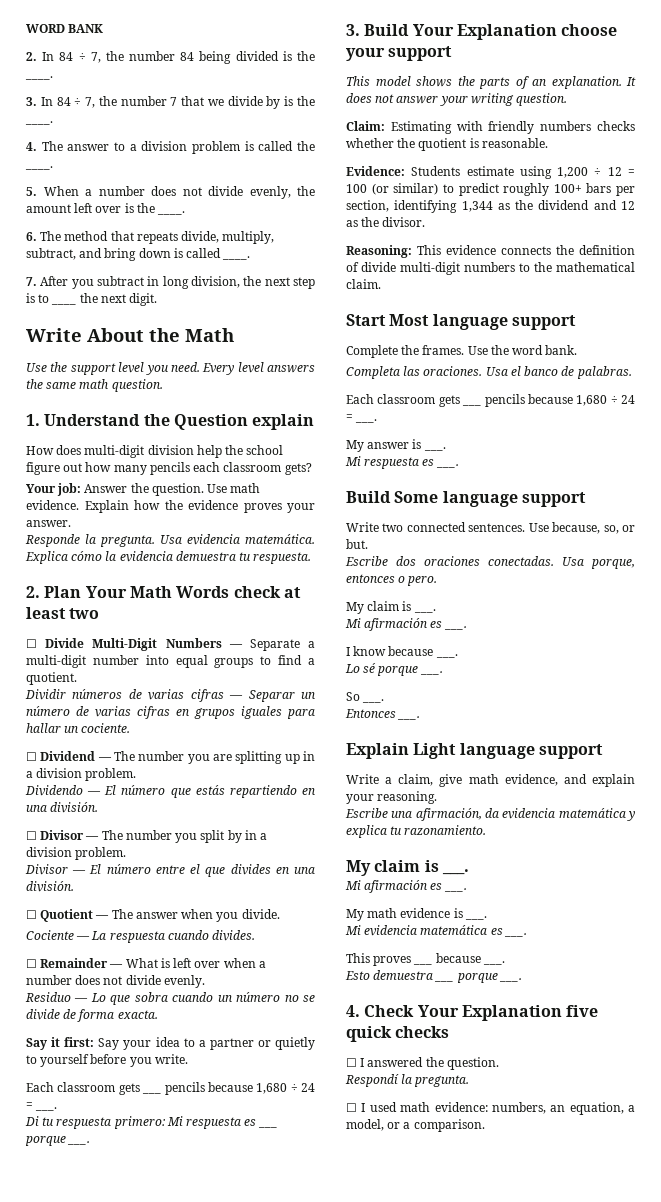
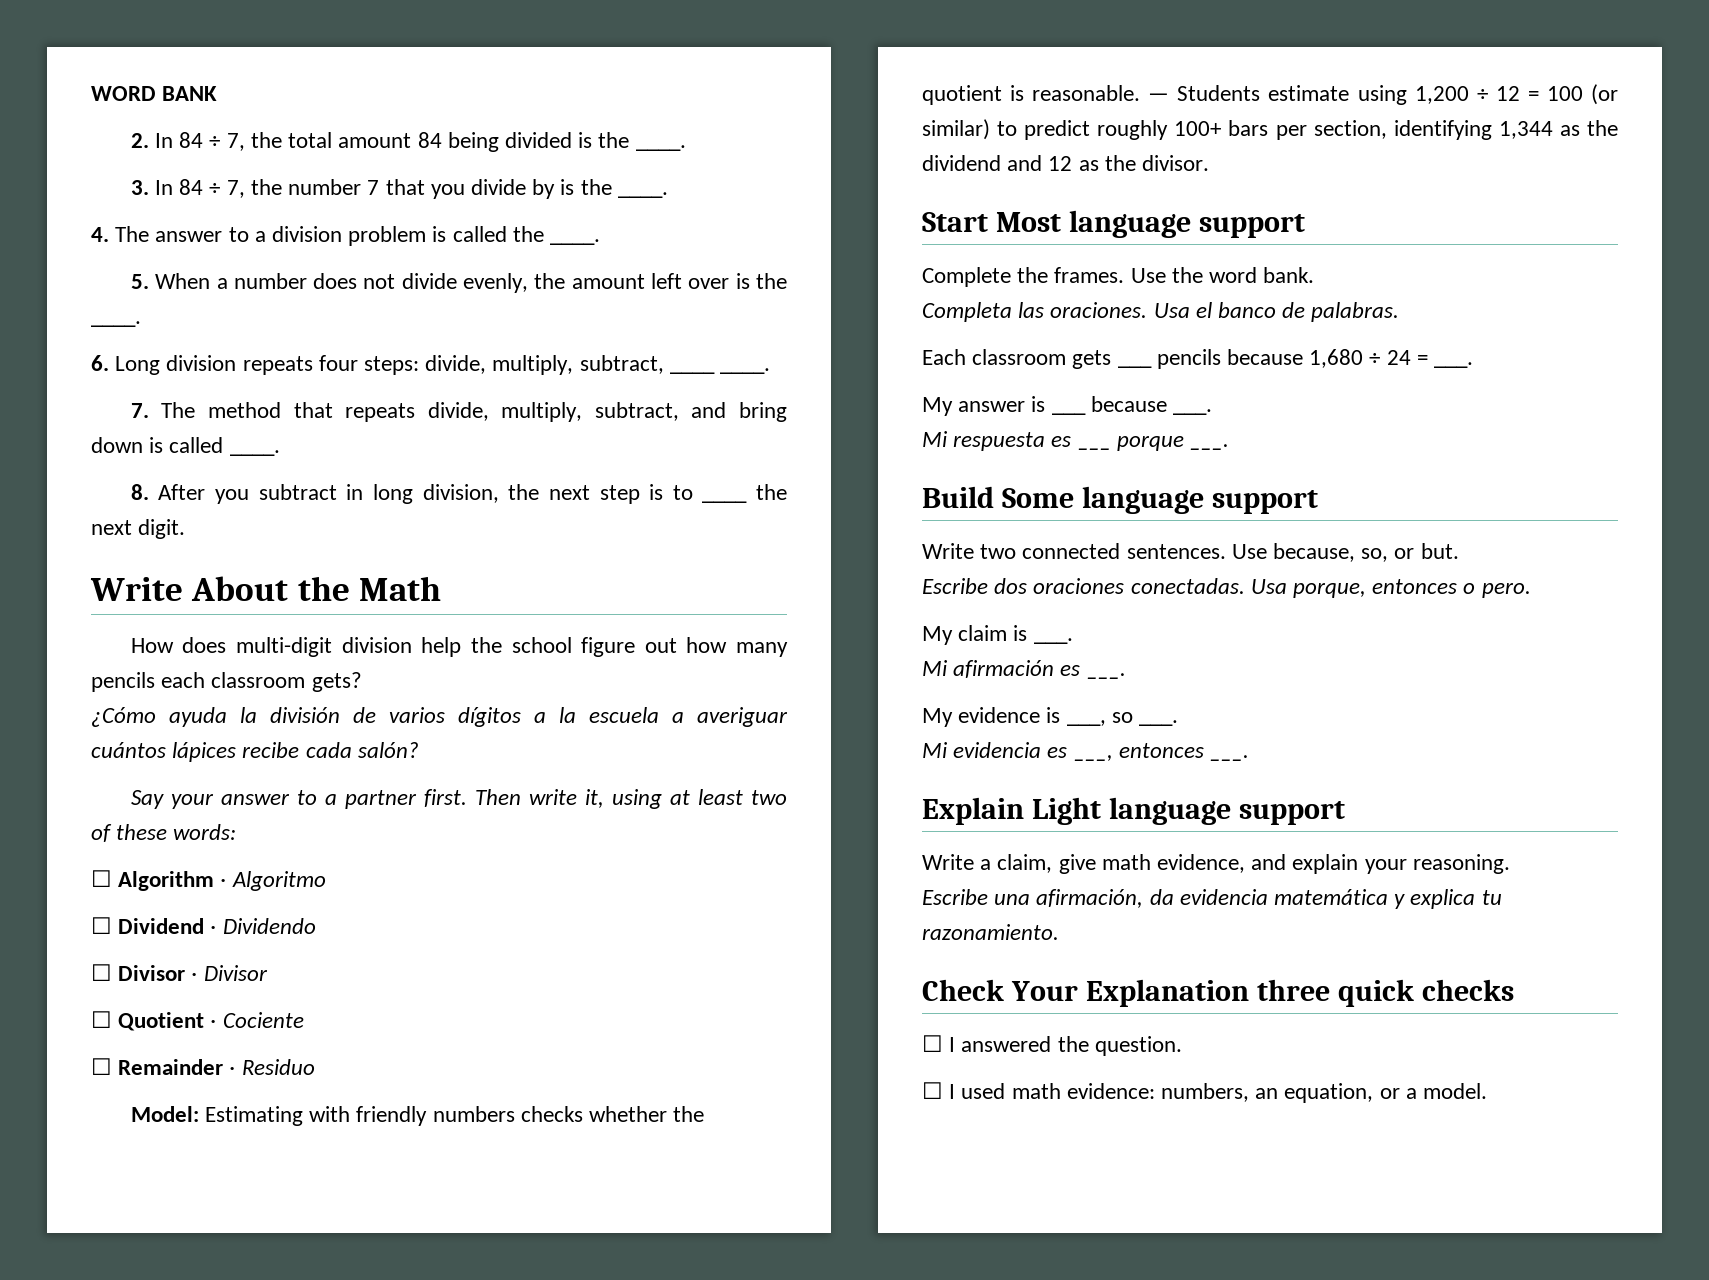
[129,51,176,61] number -> [288,132,412,148] total amount
[207,99,224,106] we -> [430,184,465,199] you
(37, 236) none -> [115,355,771,375] [130,403,149,418] Long division repeats four steps: divide, multiply, subtract, ____ ____. // 7.
[26,277,37,286] 7. -> [130,484,149,500] 8.
[26,362,315,375] [26,379,163,392] [26,414,315,430] // Use the support level you need. Every level answers the same math question. // 1. Understand the Question explain -> (441, 588) none
[26,483,261,496] [26,500,315,513] [26,520,71,527] [25,534,315,547] [25,551,312,564] [26,586,301,598] [26,607,100,619] [26,638,315,651] [26,655,315,668] [26,672,77,685] [25,689,315,702] [26,706,315,719] [26,723,131,733] [26,751,315,764] [26,768,137,781] [25,785,315,798] [26,802,99,813] [26,830,268,843] [26,847,127,860] [25,864,316,877] [26,881,74,892] [26,909,280,922] [26,930,256,943] [26,958,266,968] [26,975,205,988] [25,992,315,1005] [26,1009,158,1022] [26,1037,315,1050] [26,1054,188,1067] [26,1082,315,1095] [26,1102,58,1111] [25,1116,257,1129] [257,1126,278,1128] [25,1136,91,1146] [346,24,618,40] [346,46,453,61] [346,76,636,89] [346,93,568,106] [346,121,385,131] Your job: Answer the question. Use math evidence. Explain how the evidence proves your answer. // Responde la pregunta. Usa evidencia matemática. Explica cómo la evidencia demuestra tu respuesta. // 2. Plan Your Math Words check at least two // ☐ Divide Multi-Digit Numbers — Separate a multi-digit number into equal groups to find a quotient. // Dividir números de varias cifras — Separar un número de varias cifras en grupos iguales para hallar un cociente. // ☐ Dividend — The number you are splitting up in a division problem. // Dividendo — El número que estás repartiendo en una división. // ☐ Divisor — The number you split by in a division problem. // Divisor — El número entre el que divides en una división. // ☐ Quotient — The answer when you divide. // Cociente — La respuesta cuando divides. // ☐ Remainder — What is left over when a number does not divide evenly. // Residuo — Lo que sobra cuando un número no se divide de forma exacta. // Say it first: Say your idea to a partner or quietly to yourself before you write. // Each classroom gets ___ pencils because 1,680 ÷ 24 = ___. // Di tu respuesta primero: Mi respuesta es ___ porque ___. // 3. Build Your Explanation choose your support // This model shows the parts of an explanation. It does not answer your writing question. // Claim: -> [91,707,788,727] [91,742,419,762] [130,789,788,809] [91,824,237,842] [91,870,326,891] [91,917,316,934] [91,964,268,981] [91,1011,304,1031] [91,1058,315,1075] [130,1106,199,1122] ¿Cómo ayuda la división de varios dígitos a la escuela a averiguar cuántos lápices recibe cada salón? // Say your answer to a partner first. Then write it, using at least two of these words: // ☐ Algorithm · Algoritmo // ☐ Dividend · Dividendo // ☐ Divisor · Divisor // ☐ Quotient · Cociente // ☐ Remainder · Residuo // Model:
[346,166,405,176] // Evidence: -> [1148,93,1170,101] —
[346,245,635,258] [346,262,635,275] [346,279,381,289] // Reasoning: This evidence connects the definition of divide multi-digit numbers to the mathematical claim. -> (1210, 163) none
(422, 444) none -> [1051,412,1086,415] [1090,396,1167,412] ___ because
(435, 462) none -> [1077,435,1184,451] ___ porque
[346,646,458,658] [345,663,443,676] [346,692,385,703] [345,709,396,718] I know because ___. // Lo sé porque ___. // So ___. // Entonces -> [922,707,1179,727] [922,742,1204,761] My evidence is ___, so ___. // Mi evidencia es ___, entonces
[346,860,469,876] [345,880,467,893] [346,908,487,921] [345,925,527,937] [346,953,433,966] [435,953,505,965] [345,970,434,980] [434,973,522,983] [346,1005,360,1017] My claim is ___. // Mi afirmación es ___. // My math evidence is ___. // Mi evidencia matemática es ___. // This proves ___ because ___. // Esto demuestra ___ porque ___. // 4. -> (1059, 932) none
[566,1005,599,1017] five -> [1256,979,1330,1001] three
[345,1074,470,1087] // Respondí la pregunta. -> (1182, 1046) none
[628,1105,635,1112] [346,1119,384,1131] a model, -> (1374, 1093) none
[413,1119,485,1132] comparison. -> [1423,1083,1488,1099] model.

